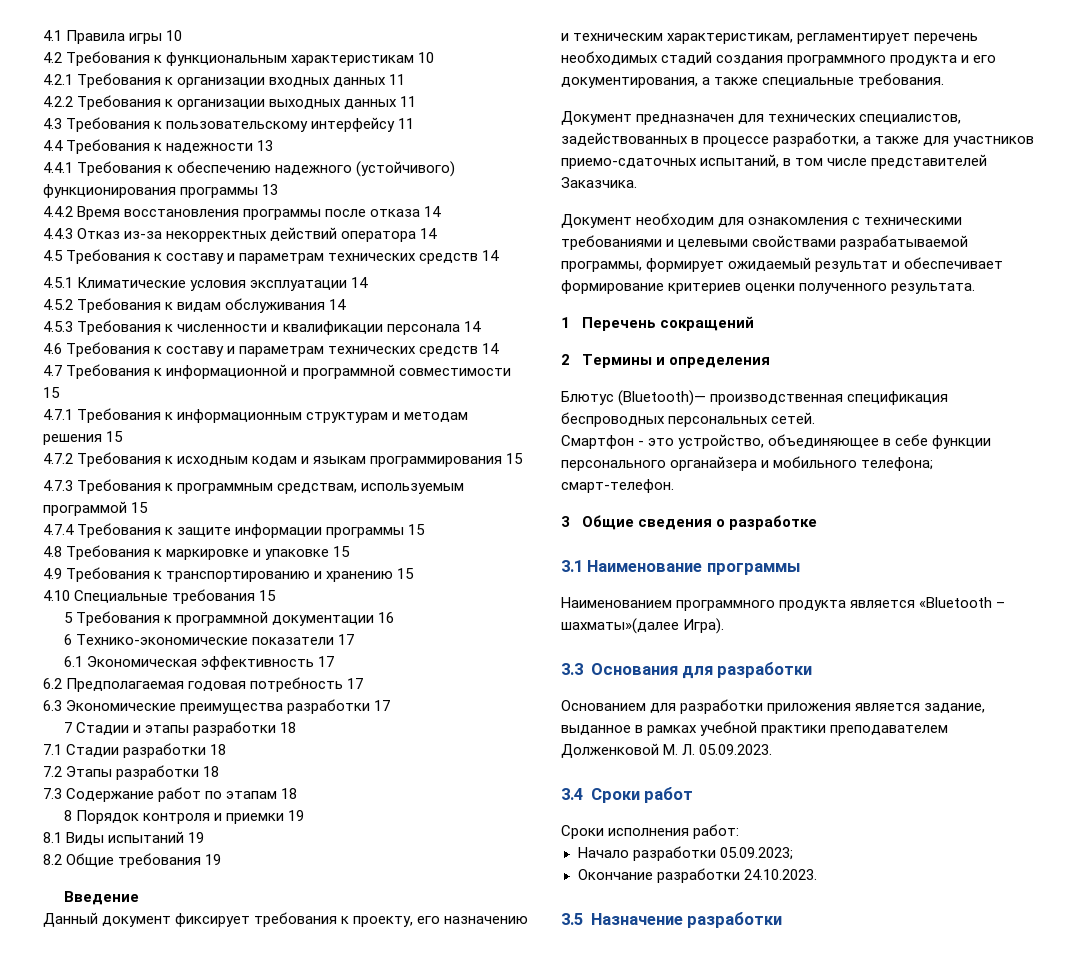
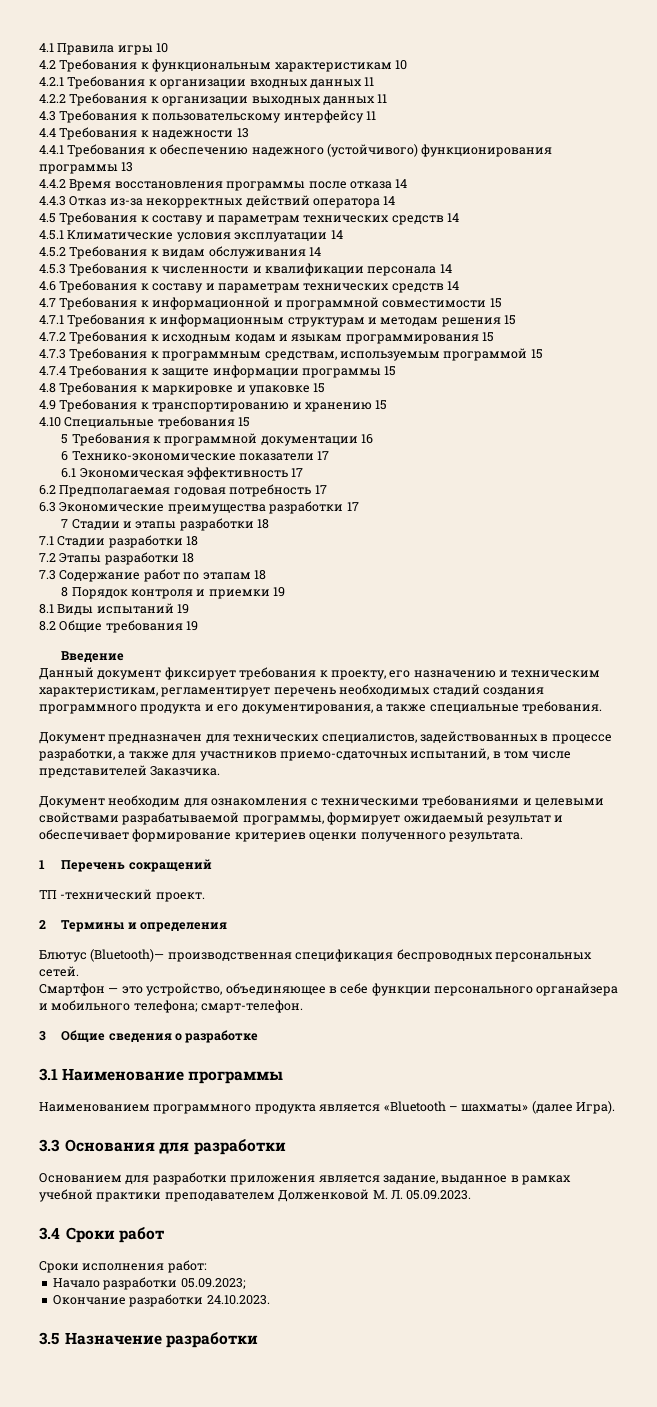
(754, 323) none -> [39,889,205,902] // ТП -технический проект.
[638,441,645,446] - -> [108,988,119,993] —
[561,618,679,634] шахматы»(далее -> [461,1101,573,1114] шахматы» (далее

